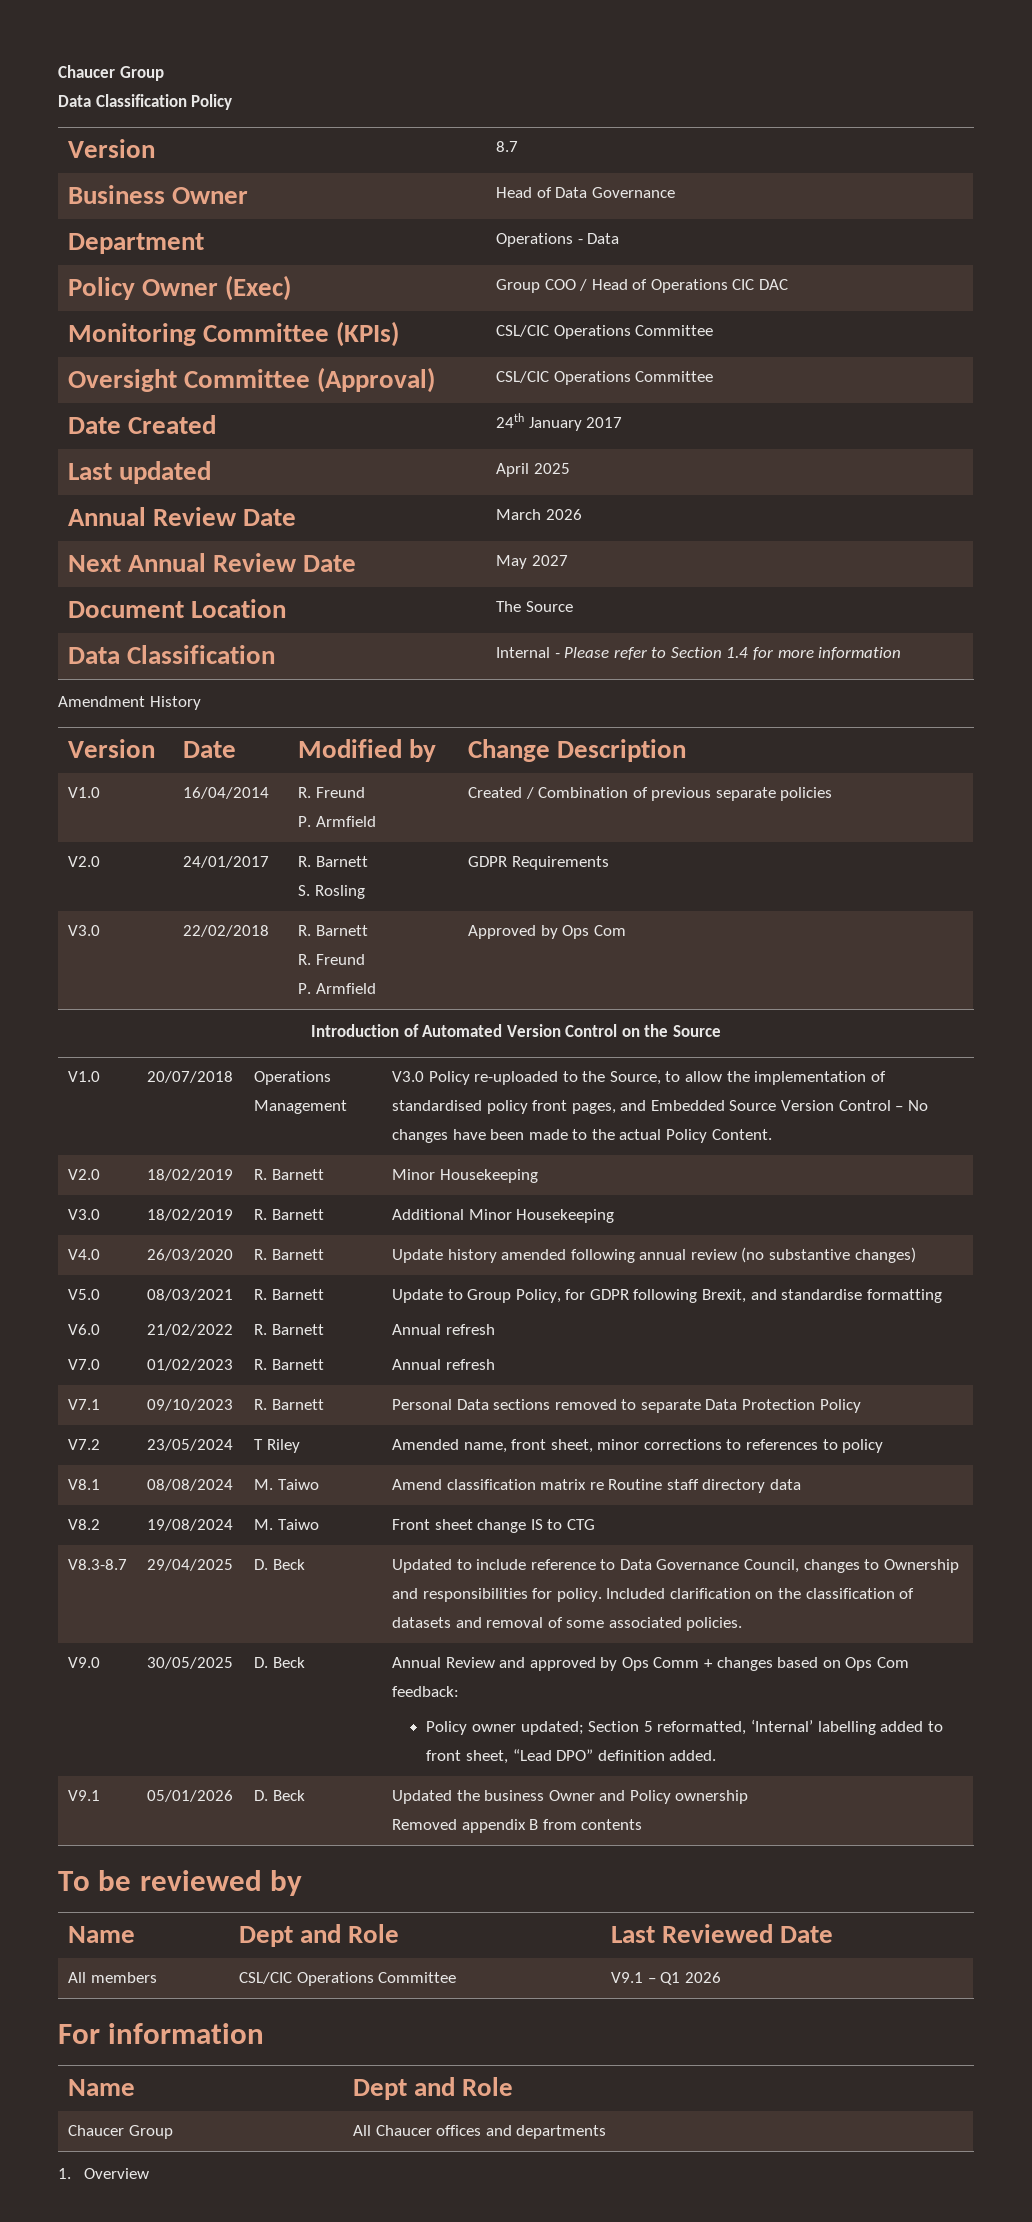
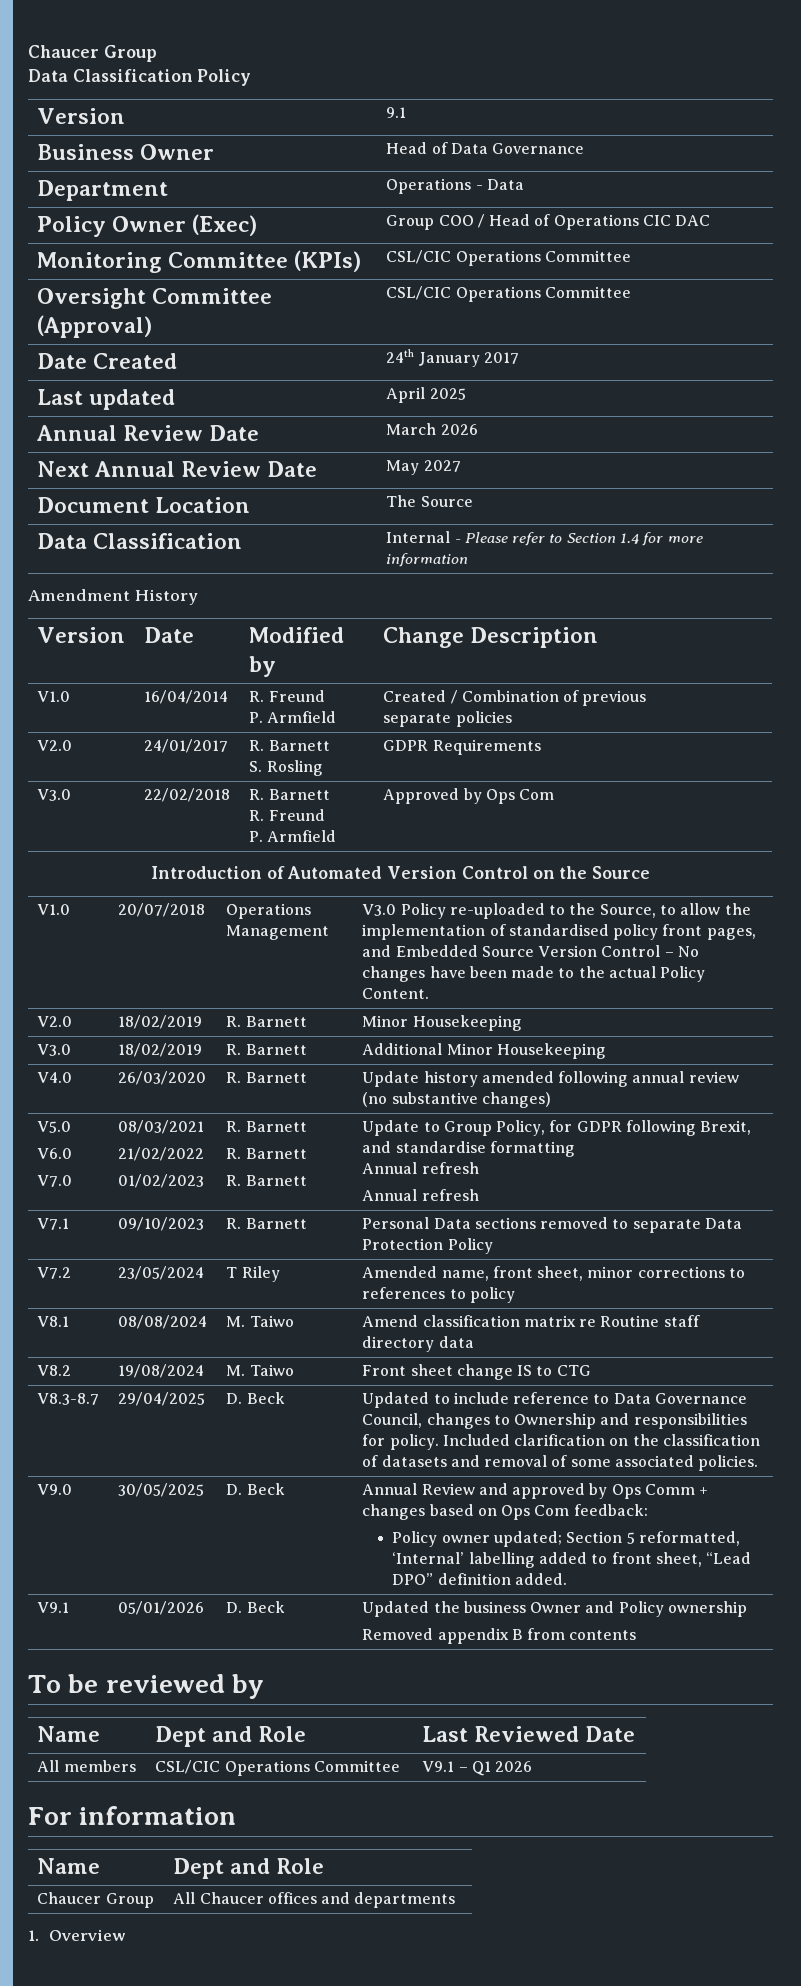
[495,141,518,152] 8.7 -> [386,107,407,118] 9.1

